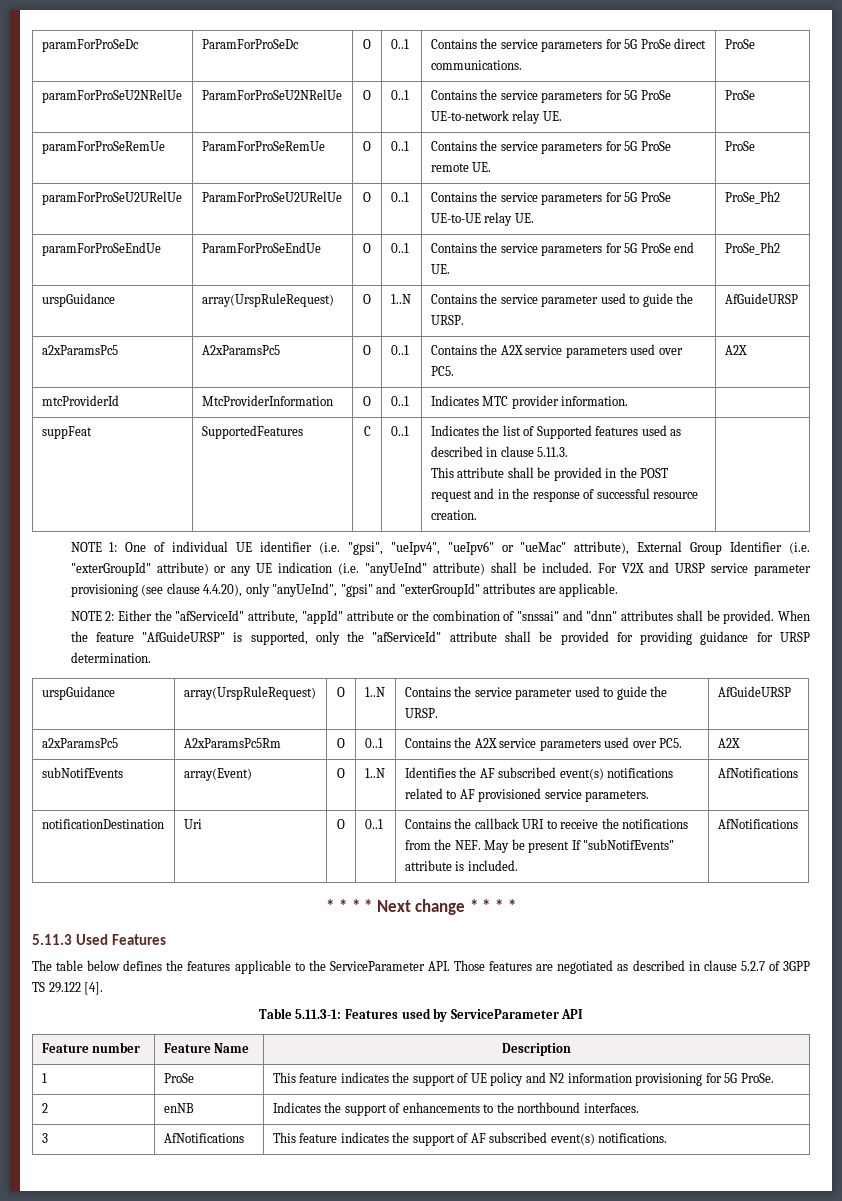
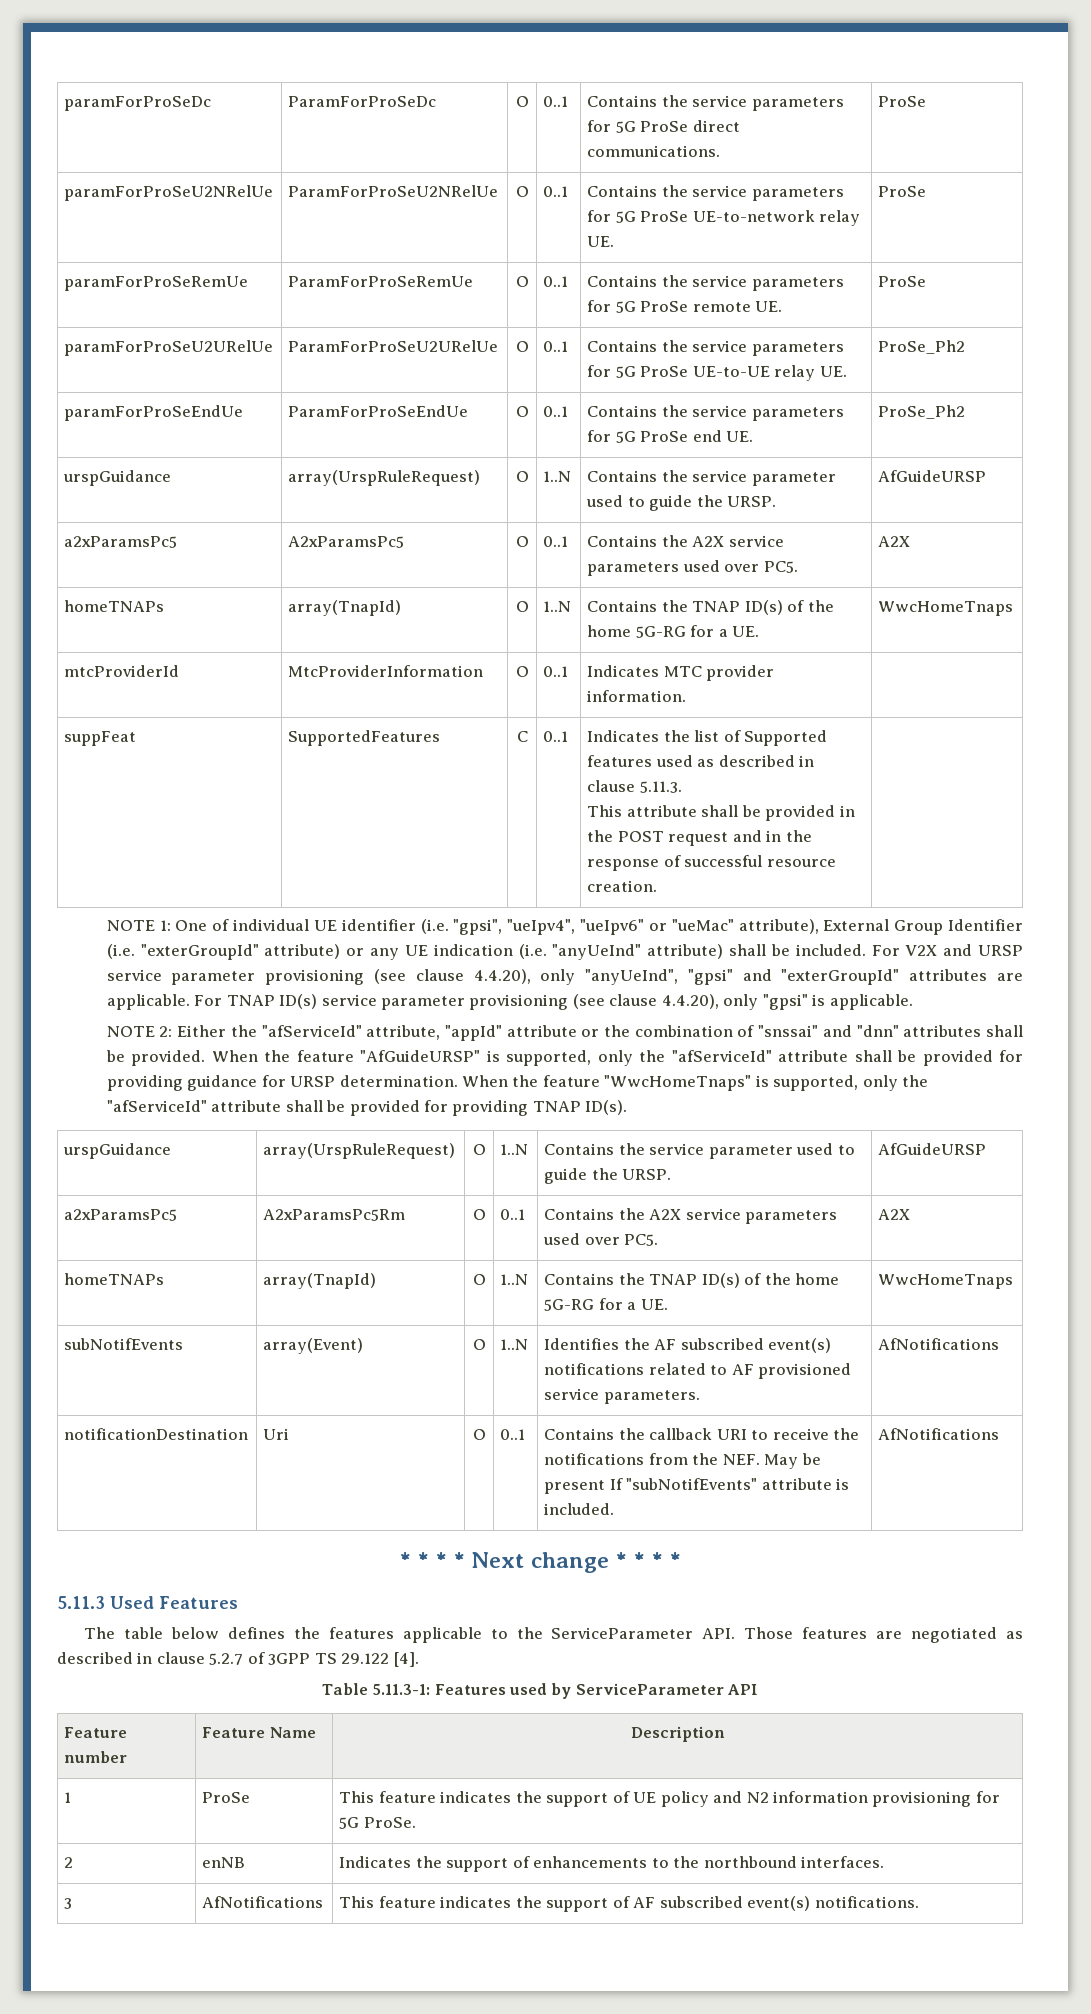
(747, 350) none -> [64,600,165,612] [288,600,402,616] [515,601,529,612] [543,601,572,612] [587,600,834,615] [587,625,760,638] [878,601,1014,616] // homeTNAPs | array(TnapId) | O | 1..N | Contains the TNAP ID(s) of the home 5G-RG for a UE. | WwcHomeTnaps
(619, 590) none -> [194,994,913,1010] For TNAP ID(s) service parameter provisioning (see clause 4.4.20), only "gpsi" is applicable.
(151, 657) none -> [461,1075,929,1091] [106,1100,628,1116] When the feature "WwcHomeTnaps" is supported, only the "afServiceId" attribute shall be provided for providing TNAP ID(s).
(740, 743) none -> [64,1273,165,1285] [263,1273,377,1289] [472,1274,486,1285] [500,1274,529,1285] [544,1273,840,1288] [544,1298,668,1311] [878,1274,1014,1289] // homeTNAPs | array(TnapId) | O | 1..N | Contains the TNAP ID(s) of the home 5G-RG for a UE. | WwcHomeTnaps

